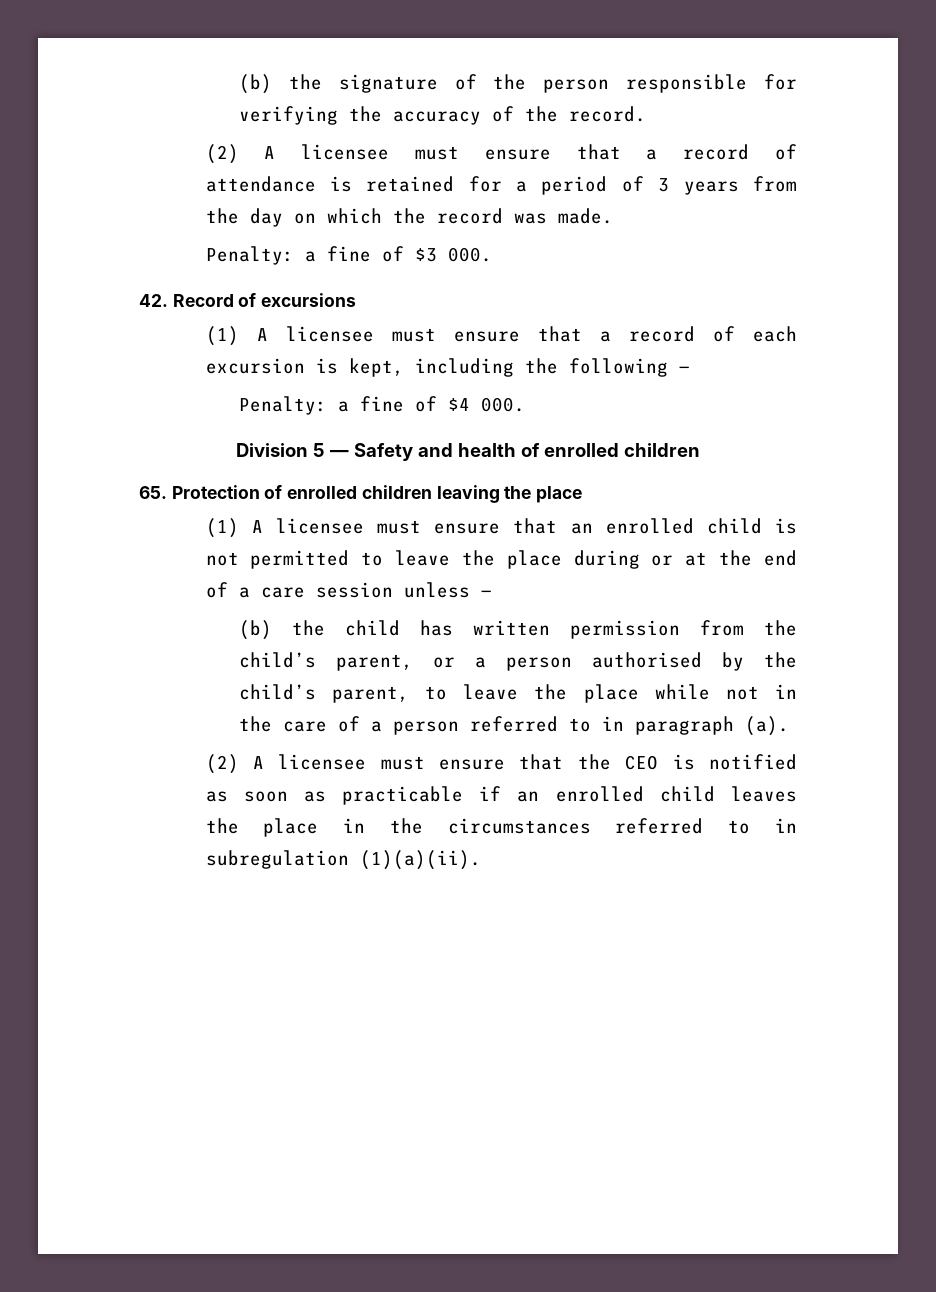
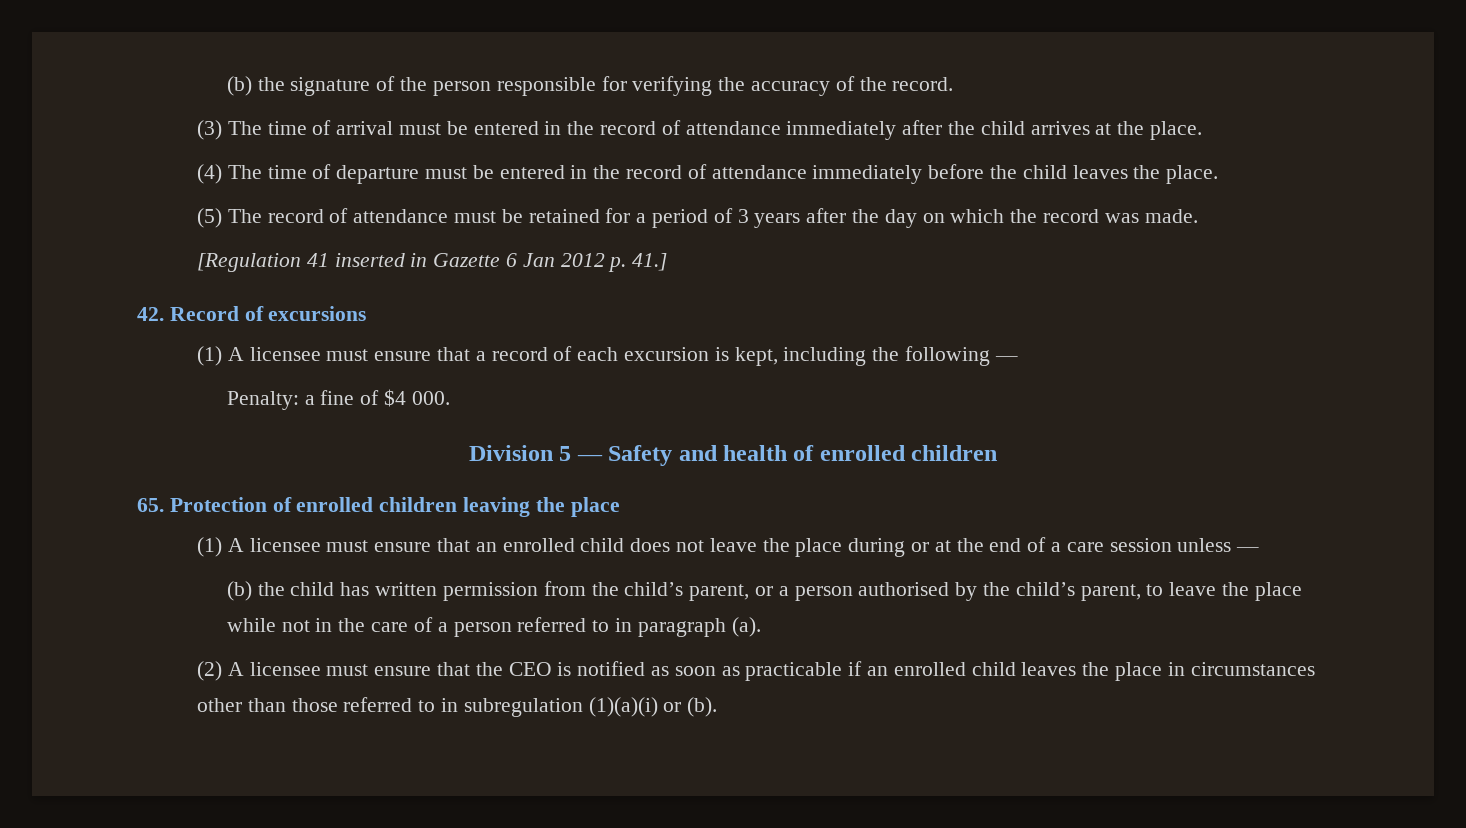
[205,144,797,164] [205,176,352,192] (2) A licensee must ensure that a record of attendance is -> [196,120,1203,140] [196,164,1219,184] [196,208,523,228] (3) The time of arrival must be entered in the record of attendance immediately after the child arrives at the place. // (4) The time of departure must be entered in the record of attendance immediately before the child leaves the place. // (5) The record of attendance must be
[753,176,797,192] from -> [806,208,847,223] after
[205,246,492,265] Penalty: a fine of $3 000. -> [196,253,668,272] [Regulation 41 inserted in Gazette 6 Jan 2012 p. 41.]
[774,518,797,534] [205,550,384,569] is not permitted to -> [630,538,704,552] does not
[389,818,591,834] the circumstances -> [1190,662,1315,676] [196,698,338,712] circumstances other than those
[359,850,481,870] (1)(a)(ii). -> [588,697,718,717] (1)(a)(i) or (b).

